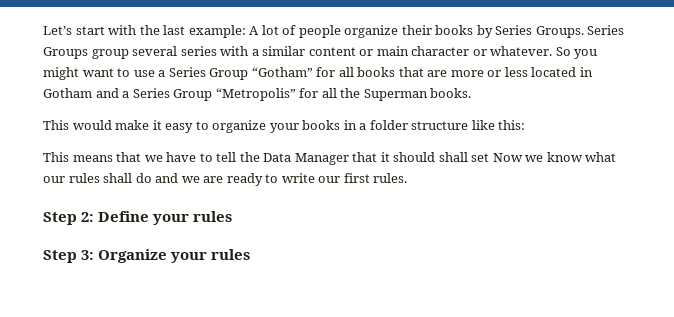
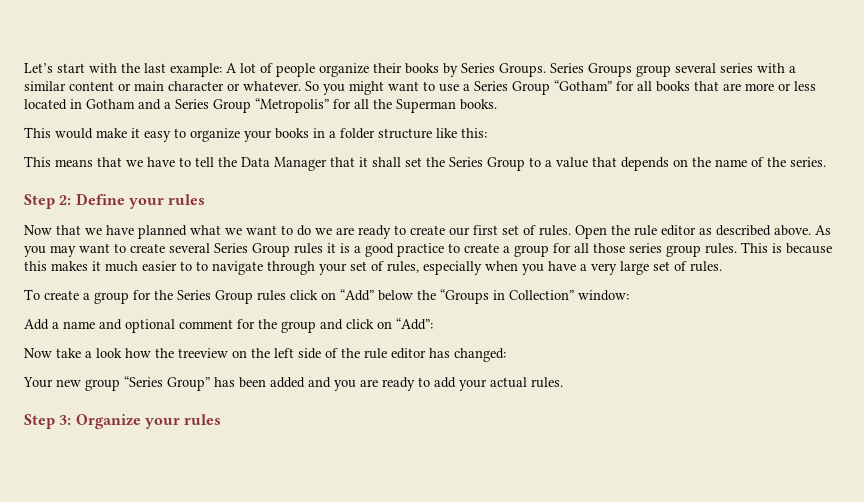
[393,152,436,162] should -> (368, 162) none
[492,152,617,162] [43,173,408,186] Now we know what our rules shall do and we are ready to write our first rules. -> [426,157,826,171] the Series Group to a value that depends on the name of the series.
(233, 216) none -> [24,225,831,239] [24,242,832,257] [24,261,722,275] [24,289,629,304] [24,318,433,333] [24,348,506,362] [23,376,563,391] // Now that we have planned what we want to do we are ready to create our first set of rules. Open the rule editor as described above. As you may want to create several Series Group rules it is a good practice to create a group for all those series group rules. This is because this makes it much easier to to navigate through your set of rules, especially when you have a very large set of rules. // To create a group for the Series Group rules click on “Add” below the “Groups in Collection” window: // Add a name and optional comment for the group and click on “Add”: // Now take a look how the treeview on the left side of the rule editor has changed: // Your new group “Series Group” has been added and you are ready to add your actual rules.

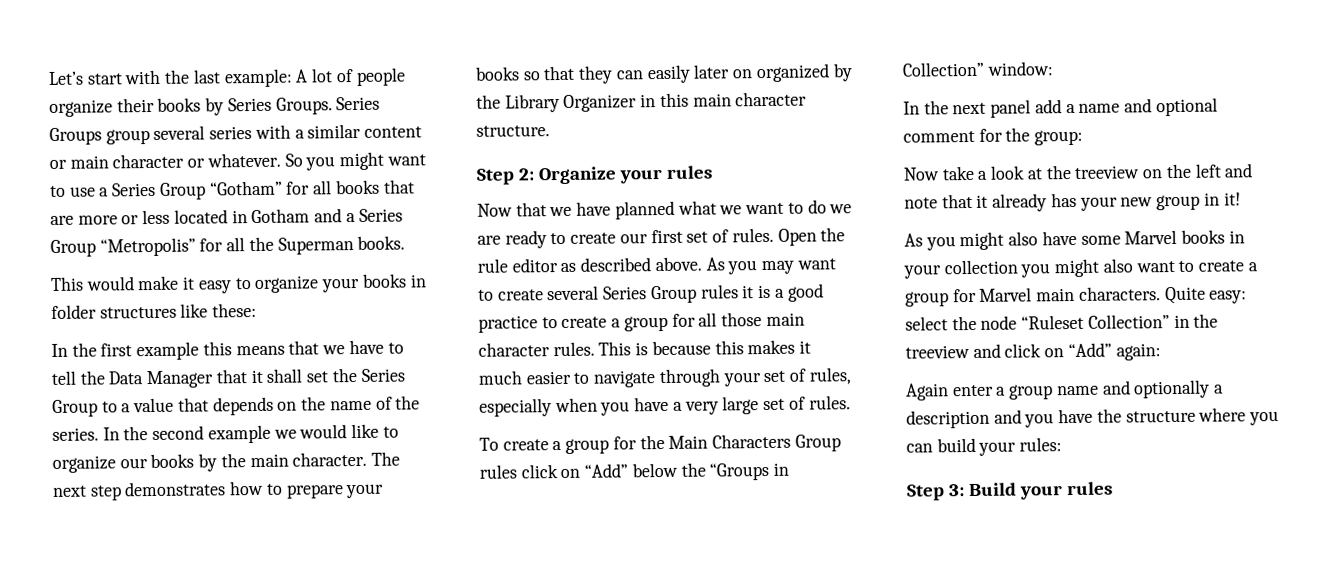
[329,128,487,139] [24,156,51,167] a folder structure like this: // This -> [51,302,258,319] [51,341,232,361] folder structures like these: // In the first example this
(826, 162) none -> [102,423,399,444] [52,451,401,473] [52,480,385,501] [475,63,853,84] [476,91,808,113] [476,125,550,137] In the second example we would like to organize our books by the main character. The next step demonstrates how to prepare your books so that they can easily later on organized by the Library Organizer in this main character structure.
[75,193,125,205] Define -> [537,166,617,185] Organize
[629,243,701,257] series group -> [765,312,805,327] [478,342,550,357] main character
[196,261,208,271] to -> (591, 378) none
[177,290,211,300] Series -> [668,433,792,449] Main Characters
[24,319,49,330] Add -> [903,99,1062,118] In the next panel add
[281,318,433,333] group and click on “Add”: -> [1034,129,1084,146] group:
[125,348,151,358] how -> [1026,168,1043,180] at
[298,348,506,362] [23,376,563,391] side of the rule editor has changed: // Your new group “Series Group” has been added and you are ready to add your actual rules. -> [1224,163,1254,178] [904,192,1241,212] [904,229,1245,251] [903,258,1258,279] [905,286,1248,307] [905,313,1219,331] [905,342,1161,361] [906,379,1225,401] [906,407,1280,429] [906,437,1063,456] and note that it already has your new group in it! // As you might also have some Marvel books in your collection you might also want to create a group for Marvel main characters. Quite easy: select the node “Ruleset Collection” in the treeview and click on “Add” again: // Again enter a group name and optionally a description and you have the structure where you can build your rules:
[75,414,141,429] Organize -> [967,482,1017,497] Build

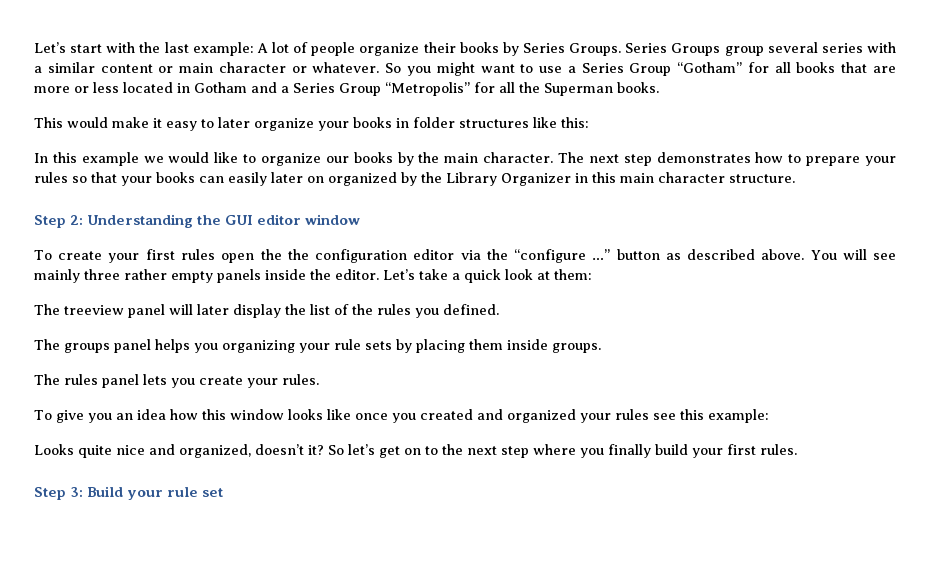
(252, 284) none -> [218,117,250,128] later
[212,302,258,318] [51,339,404,361] [51,367,405,389] [52,395,421,417] [52,425,205,441] these: // In the first example this means that we have to tell the Data Manager that it shall set the Series Group to a value that depends on the name of the series. In the second -> [561,117,589,128] [34,152,77,163] this: // In this
[475,66,520,81] books -> [34,172,68,183] rules
[578,65,614,84] they -> [121,172,195,186] your books
[537,165,713,185] [477,199,853,220] [477,227,846,249] [477,256,836,275] [478,283,824,304] [478,312,805,333] [478,339,812,357] [478,367,852,388] [479,395,851,417] [479,433,841,454] [479,462,790,481] [902,61,1054,77] [903,97,1218,118] [903,127,1084,146] [903,163,1254,181] [904,192,1241,212] [904,229,1245,251] [903,258,1258,279] [905,286,1248,307] [905,313,1219,331] [905,342,1161,361] [906,379,1225,401] [906,408,1196,429] Organize your rules // Now that we have planned what we want to do we are ready to create our first set of rules. Open the rule editor as described above. As you may want to create several Series Group rules it is a good practice to create a group for all those main character rules. This is because this makes it much easier to navigate through your set of rules, especially when you have a very large set of rules. // To create a group for the Main Characters Group rules click on “Add” below the “Groups in Collection” window: // In the next panel add a name and optional comment for the group: // Now take a look at the treeview on the left and note that it already has your new group in it! // As you might also have some Marvel books in your collection you might also want to create a group for Marvel main characters. Quite easy: select the node “Ruleset Collection” in the treeview and click on “Add” again: // Again enter a group name and optionally a description and you have the structure -> [87,214,361,228] [34,249,896,263] [34,269,592,283] [34,304,499,318] [34,339,601,353] [34,374,319,388] [34,409,769,423] [34,444,529,458] Understanding the GUI editor window // To create your first rules open the the configuration editor via the “configure …” button as described above. You will see mainly three rather empty panels inside the editor. Let’s take a quick look at them: // The treeview panel will later display the list of the rules you defined. // The groups panel helps you organizing your rule sets by placing them inside groups. // The rules panel lets you create your rules. // To give you an idea how this window looks like once you created and organized your rules see this example: // Looks quite nice and organized, doesn’t it? So let’s get on to the next step
[906,443,933,453] can -> [608,444,651,458] finally
[1019,437,1063,452] rules: -> [727,444,797,455] first rules.
[1065,481,1113,496] rules -> [167,487,224,497] rule set

